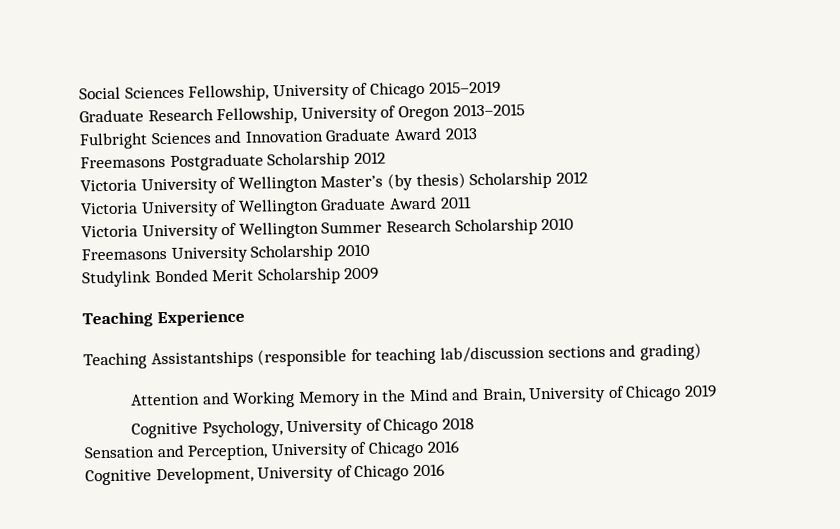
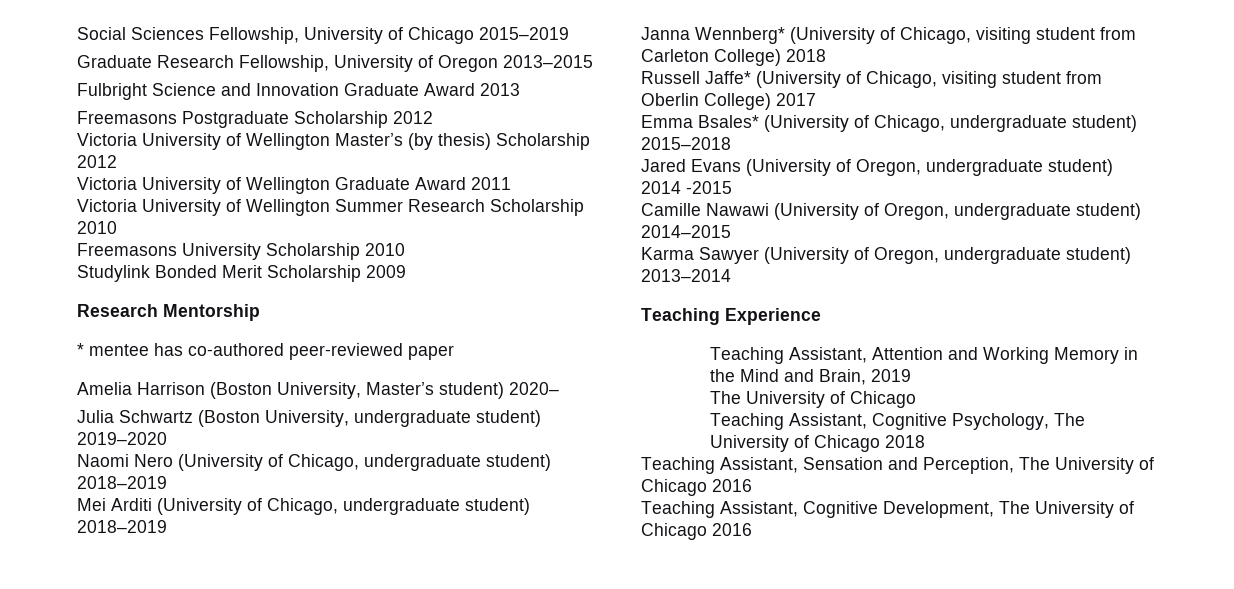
[150,132,212,145] Sciences -> [152,83,216,96] Science
[82,309,245,328] [83,342,702,370] Teaching Experience // Teaching Assistantships (responsible for teaching lab/discussion sections and grading) // -> [77,304,260,321] [77,343,454,360] [77,382,559,399] [77,410,541,427] [77,432,167,445] [77,454,551,471] [77,476,167,489] [77,498,530,515] [77,520,167,533] [641,27,1136,44] [641,49,826,66] [641,71,1102,88] [641,93,816,110] [641,115,1137,132] [641,137,731,150] [641,159,1113,176] [641,181,732,194] [641,203,1141,220] [641,225,731,238] [641,247,1131,264] [641,269,731,282] [641,308,821,325] [709,347,867,364] Research Mentorship // * mentee has co-authored peer-reviewed paper // Amelia Harrison (Boston University, Master’s student) 2020– // Julia Schwartz (Boston University, undergraduate student) 2019–2020 // Naomi Nero (University of Chicago, undergraduate student) 2018–2019 // Mei Arditi (University of Chicago, undergraduate student) 2018–2019 // Janna Wennberg* (University of Chicago, visiting student from Carleton College) 2018 // Russell Jaffe* (University of Chicago, visiting student from Oberlin College) 2017 // Emma Bsales* (University of Chicago, undergraduate student) 2015–2018 // Jared Evans (University of Oregon, undergraduate student) 2014 -2015 // Camille Nawawi (University of Oregon, undergraduate student) 2014–2015 // Karma Sawyer (University of Oregon, undergraduate student) 2013–2014 // Teaching Experience // Teaching Assistant,
[528,384,718,404] University of Chicago 2019 // -> [870,369,911,382] [709,391,916,408] [709,413,867,430] 2019 // The University of Chicago // Teaching Assistant,
(283, 429) none -> [1053,413,1085,426] The
(474, 423) none -> [641,457,798,474] Teaching Assistant,
(269, 452) none -> [1019,457,1050,470] The
(459, 446) none -> [641,501,798,518] Teaching Assistant,
(254, 475) none -> [999,501,1030,514] The

